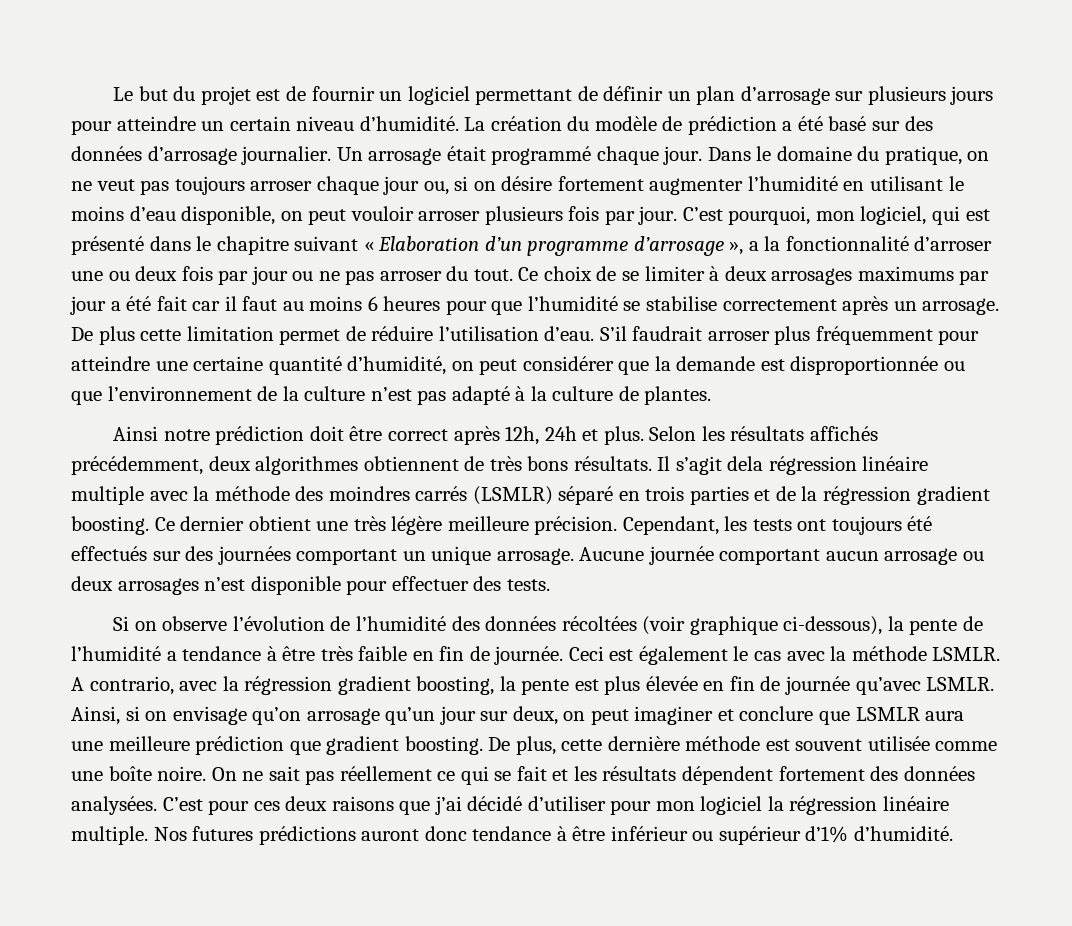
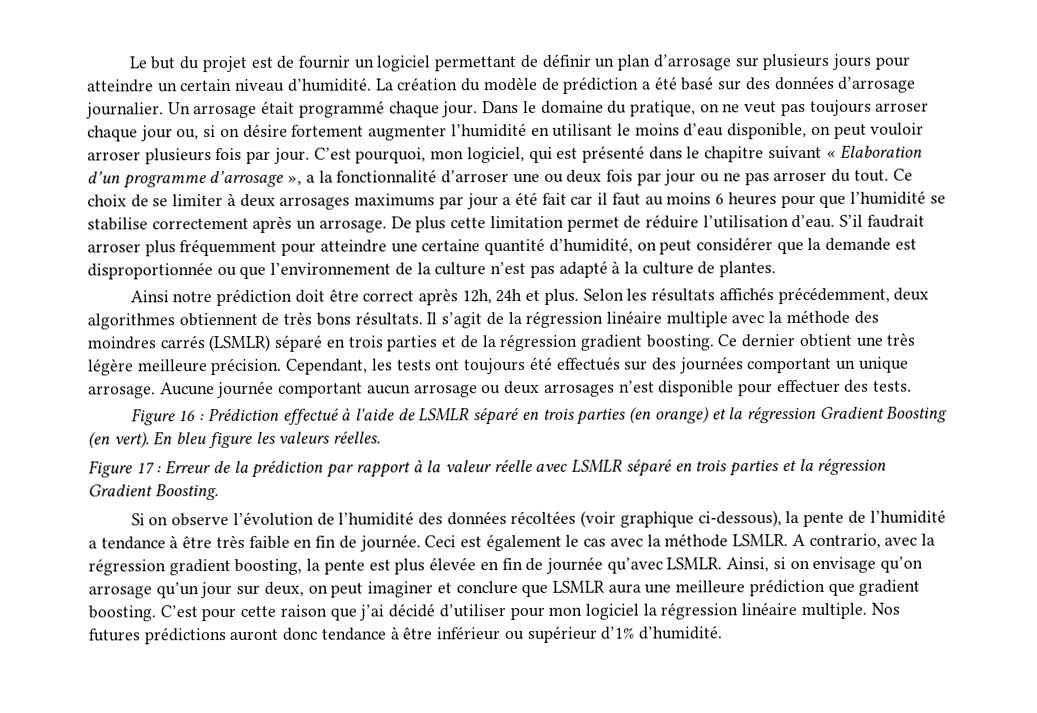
[727,456,764,471] dela -> [485,311,522,326] de la
(550, 585) none -> [130,406,949,426] [88,431,382,449] [88,458,888,478] [88,484,219,501] // Figure 16 : Prédiction effectué à l'aide de LSMLR séparé en trois parties (en orange) et la régression Gradient Boosting (en vert). En bleu figure les valeurs réelles. // Figure 17 : Erreur de la prédiction par rapport à la valeur réelle avec LSMLR séparé en trois parties et la régression Gradient Boosting.
[488,736,998,755] [71,766,975,785] [71,796,394,815] De plus, cette dernière méthode est souvent utilisée comme une boîte noire. On ne sait pas réellement ce qui se fait et les résultats dépendent fortement des données analysées. C’est pour ces deux raisons -> [159,604,327,622] C’est pour cette raison

